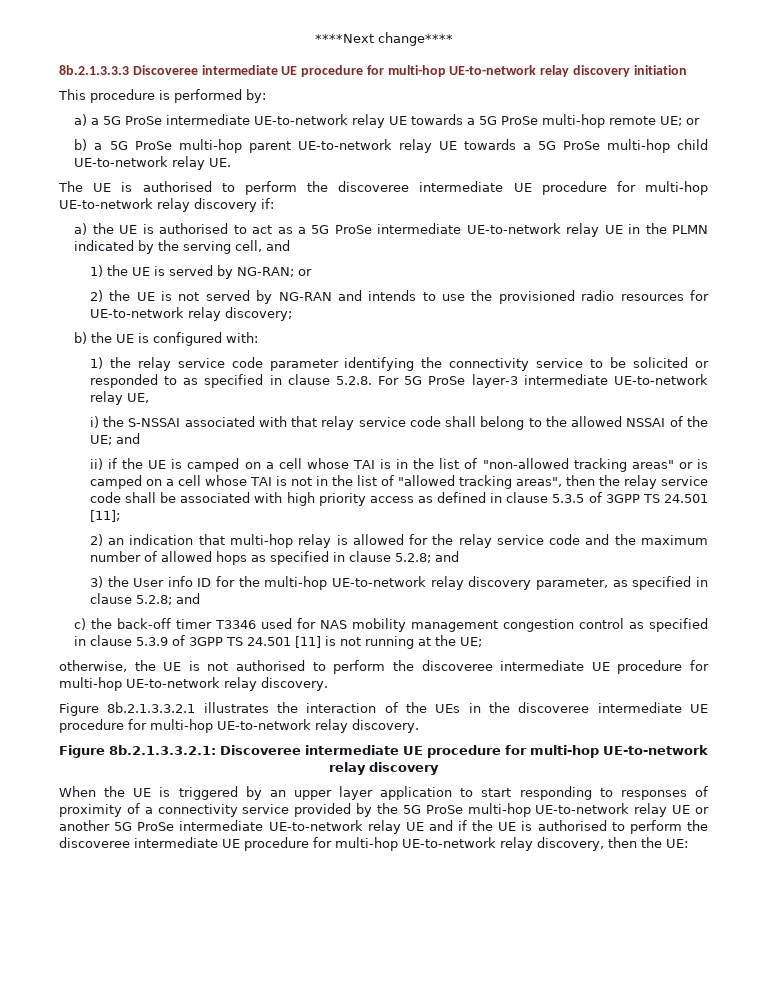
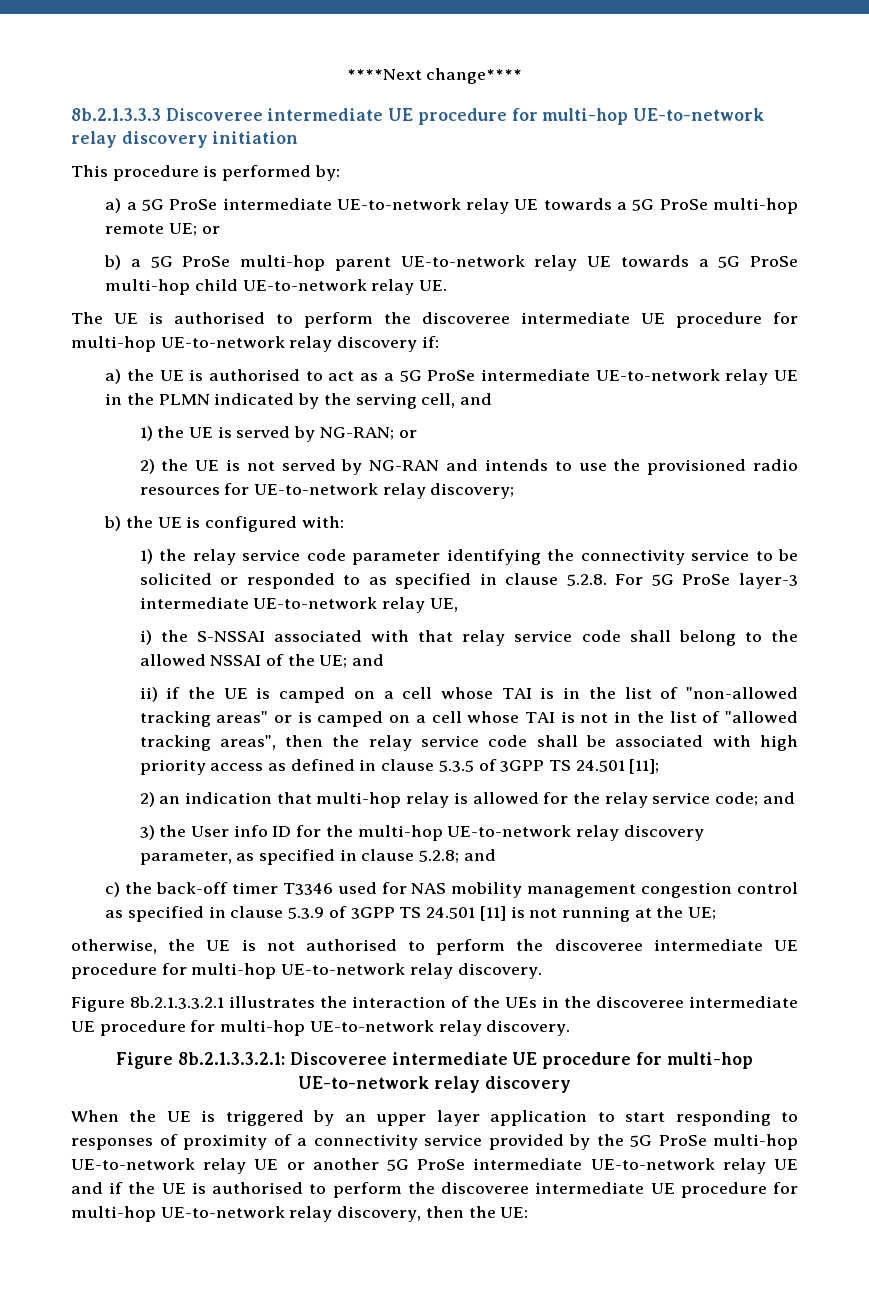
[549,534,709,545] [89,551,431,565] code and the maximum number of allowed hops as specified in clause 5.2.8; -> [715,792,759,806] code;

